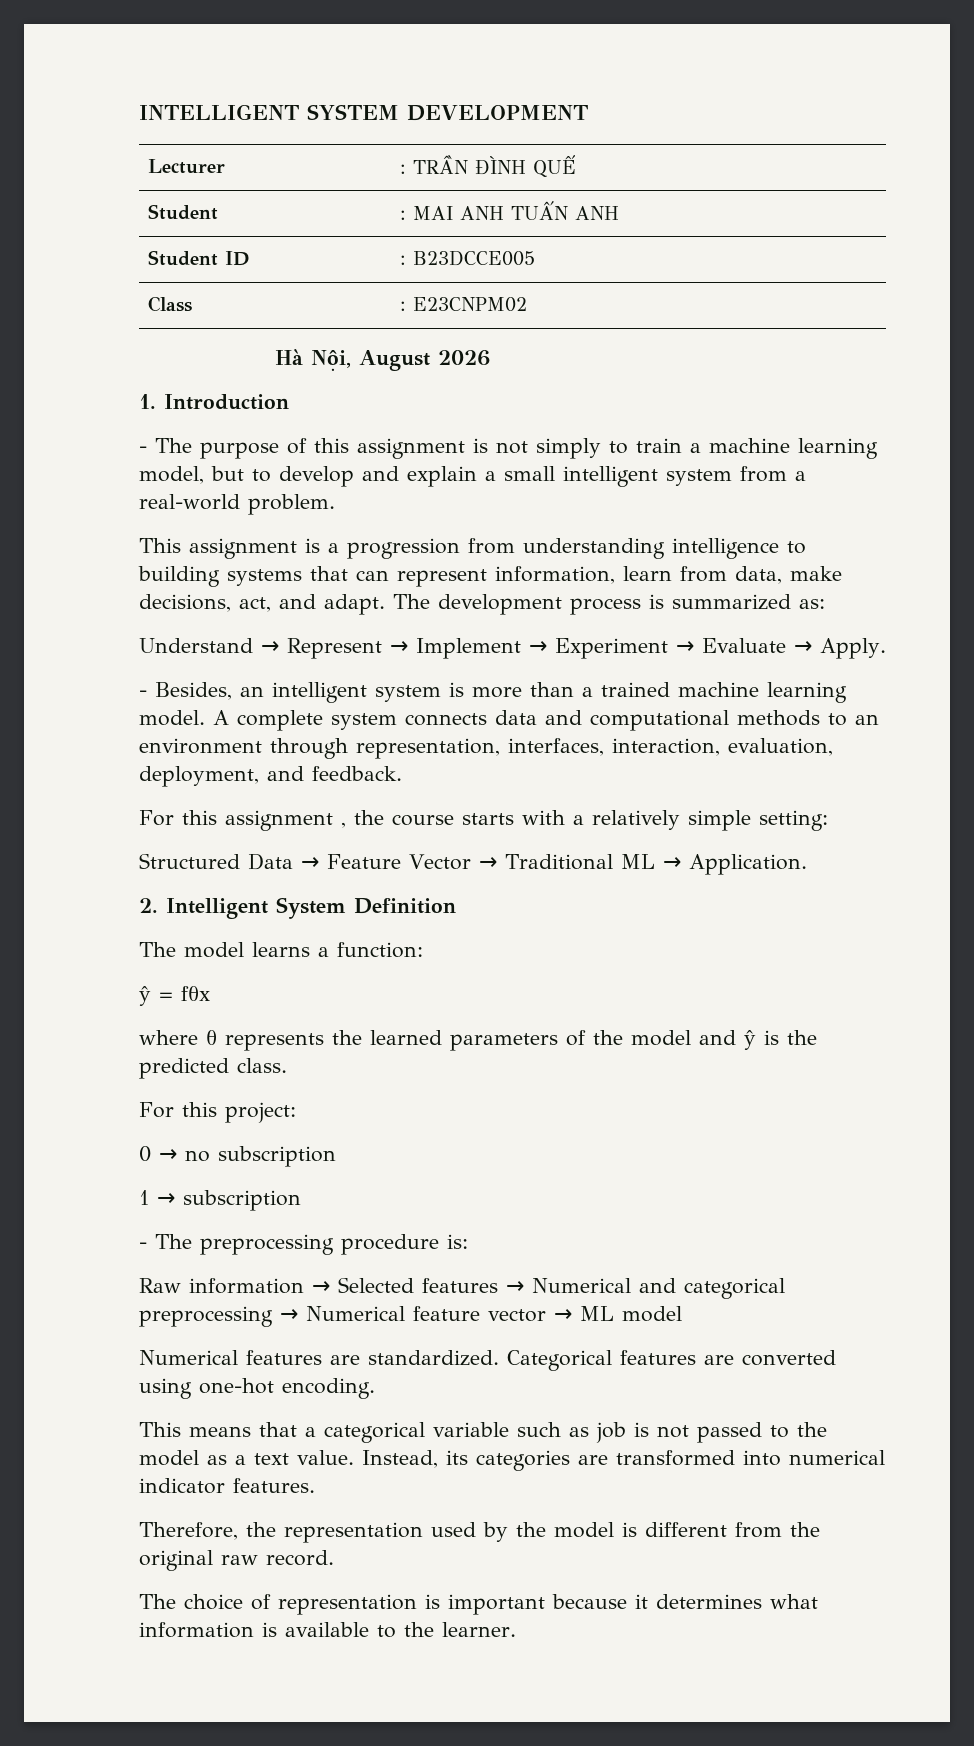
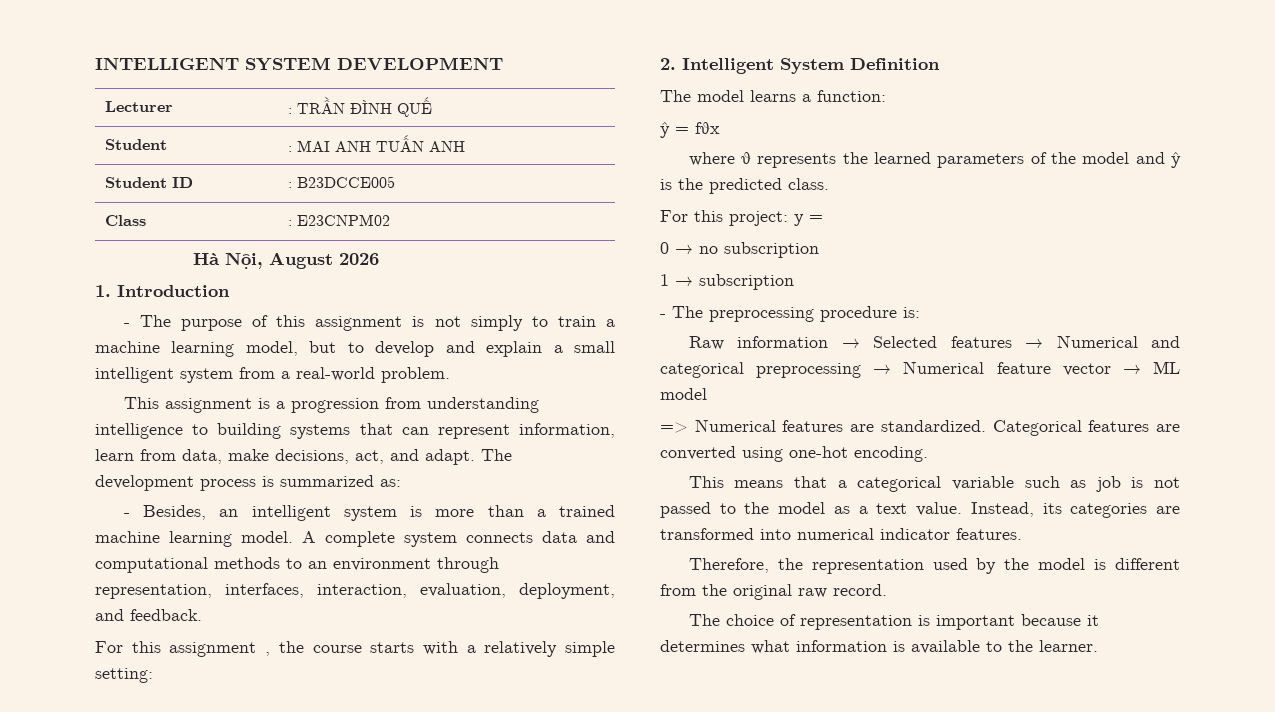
[139,638,886,659] // Understand → Represent → Implement → Experiment → Evaluate → Apply. -> (401, 483) none
[139,853,807,875] // Structured Data → Feature Vector → Traditional ML → Application. -> (153, 675) none
(296, 1112) none -> [794,214,823,226] y =
(682, 1314) none -> [660,422,688,433] =>

